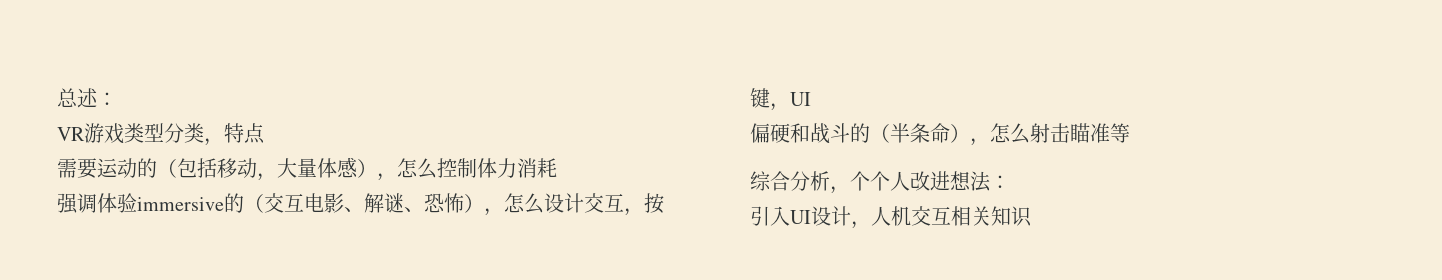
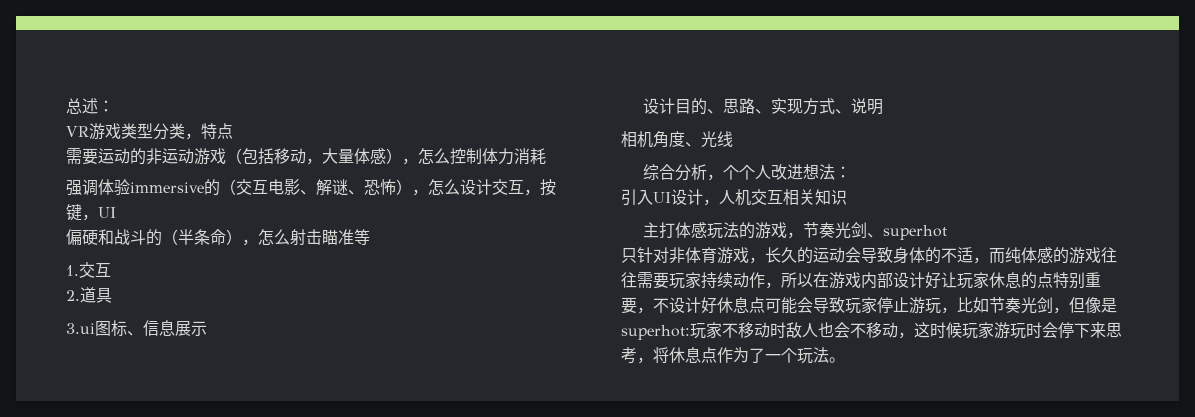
(157, 168) none -> [146,148,226,165] 非运动游戏
(1130, 133) none -> [66,262,111,278] [66,287,112,303] [66,320,207,337] [642,98,883,115] [621,131,733,148] // 1.交互 // 2.道具 // 3.ui图标、信息展示 // 设计目的、思路、实现方式、说明 // 相机角度、光线
(1032, 216) none -> [642,222,947,240] [621,247,1117,264] [621,272,1101,289] [621,297,1117,314] [621,322,1122,340] [621,347,845,364] // 主打体感玩法的游戏，节奏光剑、superhot // 只针对非体育游戏，长久的运动会导致身体的不适，而纯体感的游戏往往需要玩家持续动作，所以在游戏内部设计好让玩家休息的点特别重要，不设计好休息点可能会导致玩家停止游玩，比如节奏光剑，但像是superhot:玩家不移动时敌人也会不移动，这时候玩家游玩时会停下来思考，将休息点作为了一个玩法。

